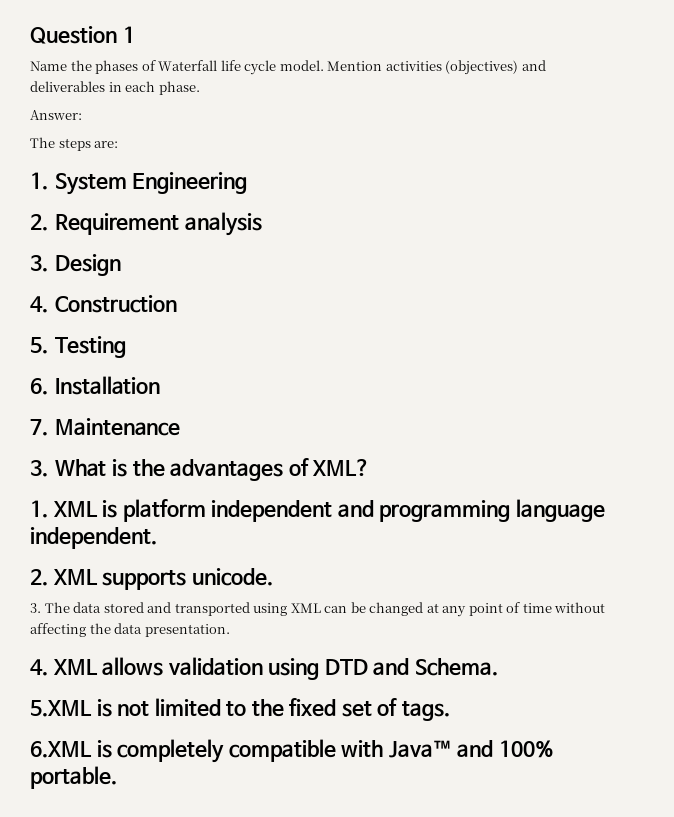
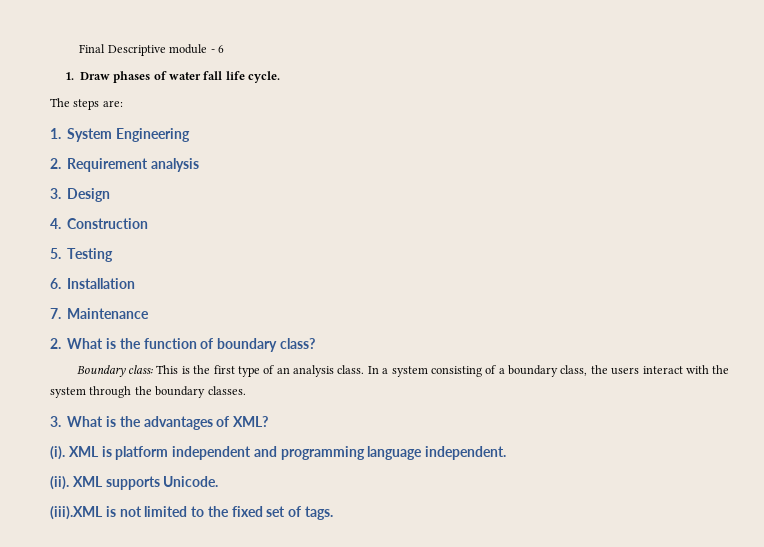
[30,26,135,44] [30,60,546,75] [30,81,200,95] [30,110,82,120] Question 1 // Name the phases of Waterfall life cycle model. Mention activities (objectives) and deliverables in each phase. // Answer: -> [79,44,224,56] [64,71,281,83] Final Descriptive module - 6 // 1. Draw phases of water fall life cycle.
(181, 427) none -> [50,338,315,352] [76,365,730,377] [50,386,246,398] // 2. What is the function of boundary class? // Boundary class: This is the first type of an analysis class. In a system consisting of a boundary class, the users interact with the system through the boundary classes.
[30,500,48,518] 1. -> [50,446,65,460] (i).
[30,569,48,586] 2. -> [50,476,69,490] (ii).
[191,568,273,586] [30,602,606,617] [30,623,230,637] [30,657,498,680] [30,700,92,717] unicode. // 3. The data stored and transported using XML can be changed at any point of time without affecting the data presentation. // 4. XML allows validation using DTD and Schema. // 5.XML -> [163,476,219,487] [50,506,103,520] Unicode. // (iii).XML
[30,739,554,763] [30,766,117,789] // 6.XML is completely compatible with Java™ and 100% portable. -> (334, 513) none

